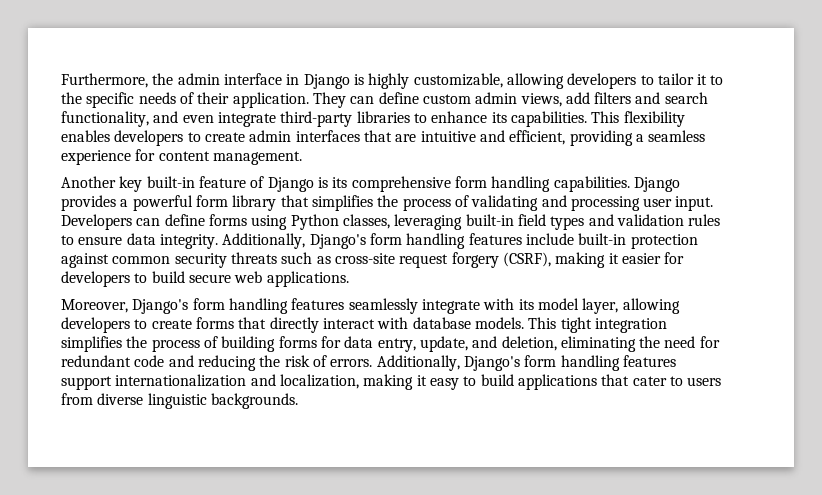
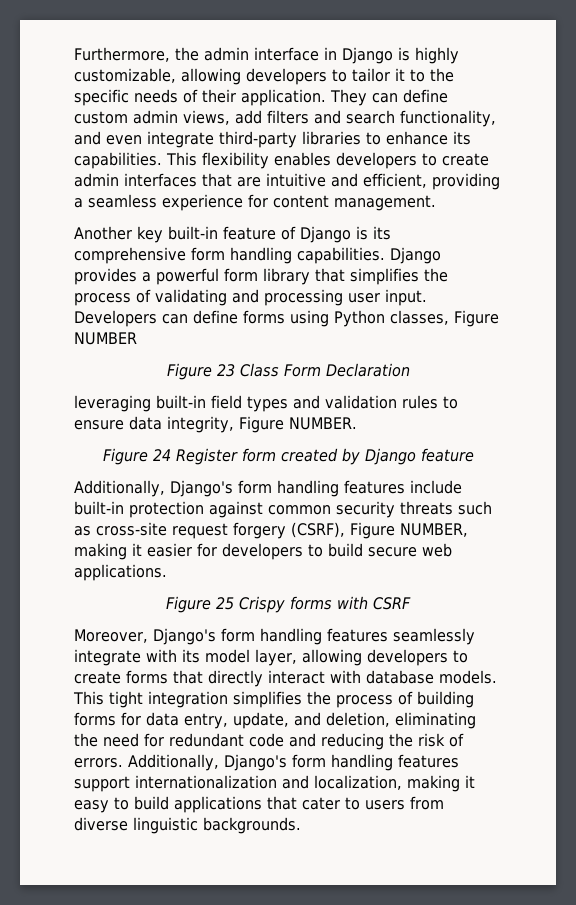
(390, 221) none -> [454,310,499,327] [74,332,137,345] [166,363,410,380] Figure NUMBER // Figure 23 Class Form Declaration //
[159,234,218,249] integrity. -> [167,416,357,433] [102,448,474,465] integrity, Figure NUMBER. // Figure 24 Register form created by Django feature //
(551, 259) none -> [350,522,468,539] Figure NUMBER,
(349, 279) none -> [166,596,411,613] // Figure 25 Crispy forms with CSRF

